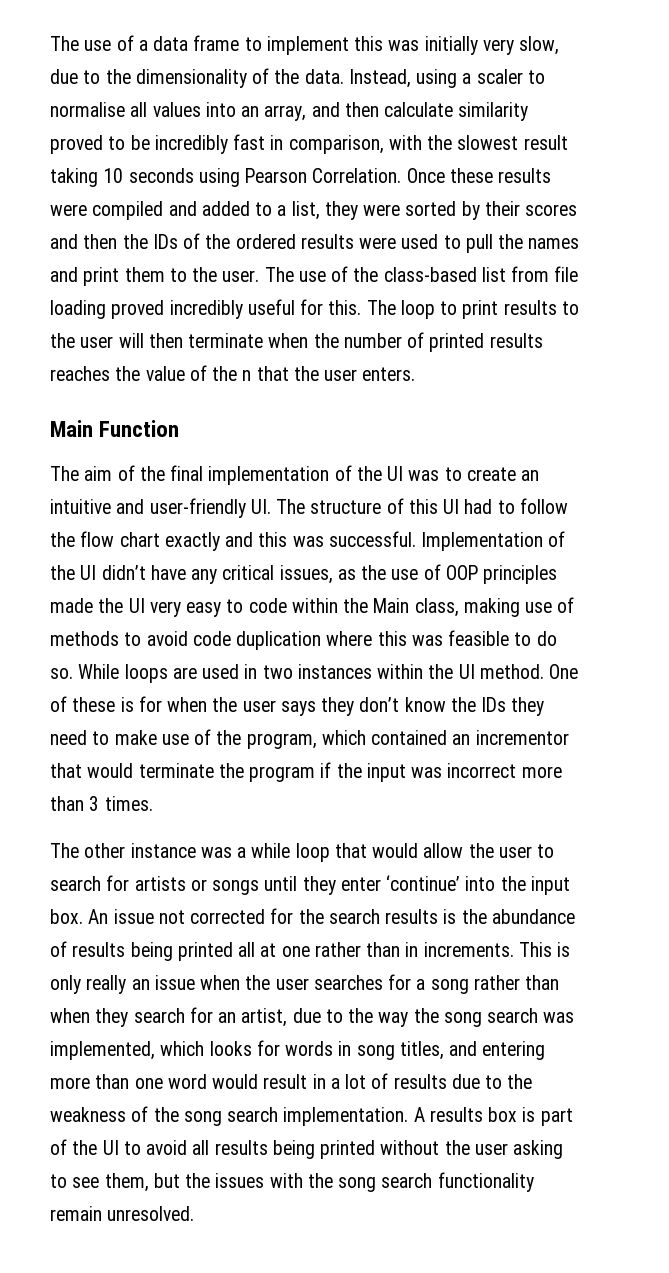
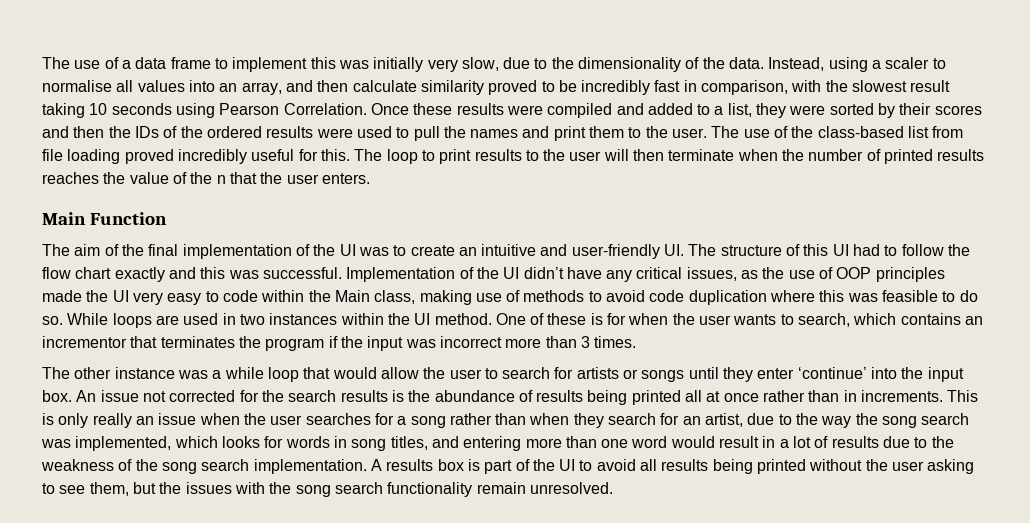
[280,697,545,716] [50,729,448,749] says they don’t know the IDs they need to make use of the program, which contained -> [733,313,961,327] wants to search, which contains
[87,763,214,778] would terminate -> [160,336,235,348] terminates
[281,946,310,957] one -> [723,393,759,402] once

